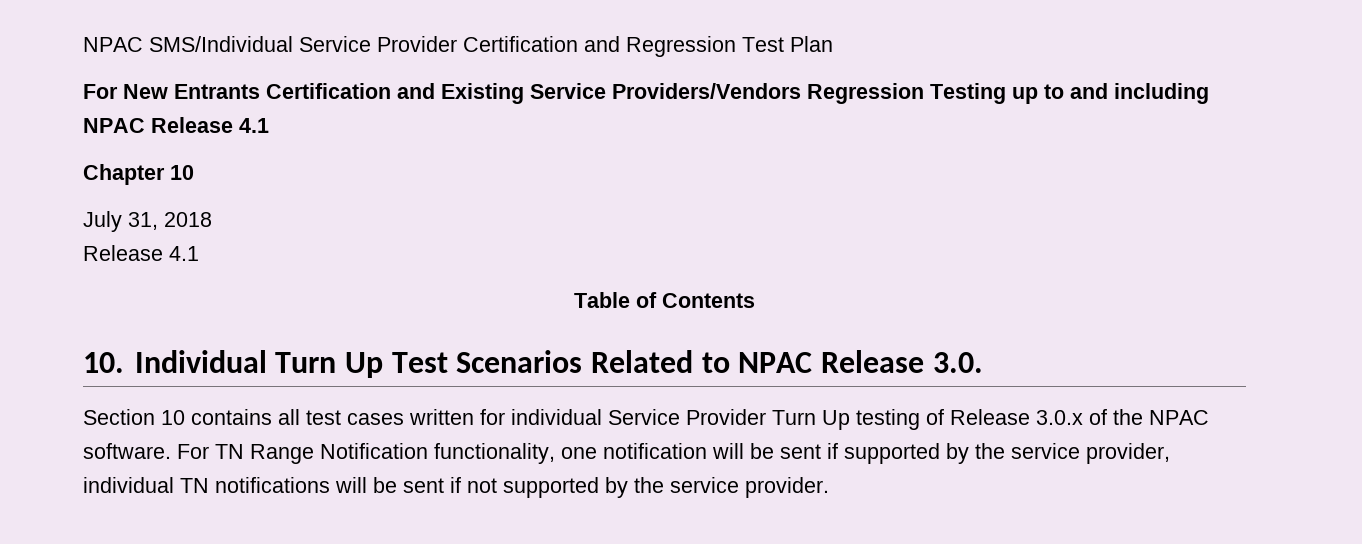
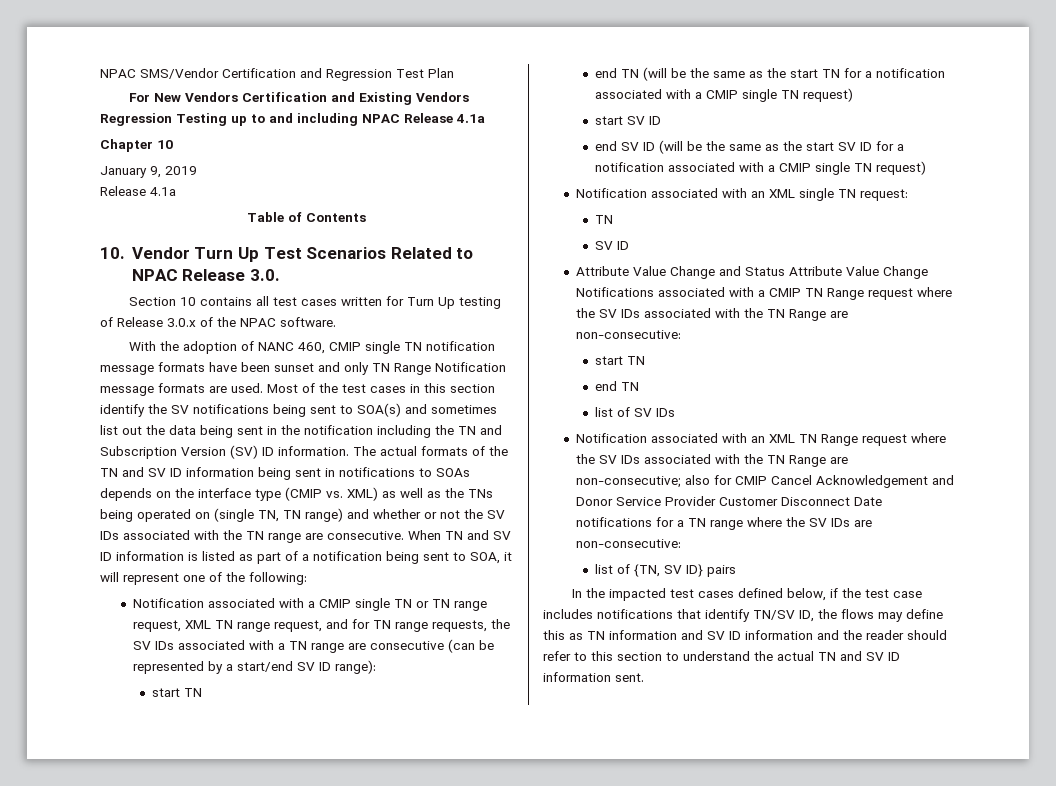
[83,36,457,52] NPAC SMS/Individual Service Provider -> [100,68,219,79] NPAC SMS/Vendor
[174,84,260,99] Entrants -> [185,92,239,102] Vendors
[530,83,801,99] Service Providers/Vendors -> [416,92,470,102] Vendors
[239,118,269,133] 4.1 -> [456,114,485,123] 4.1a
[83,211,212,232] [83,245,199,261] July 31, 2018 // Release 4.1 -> [100,166,197,178] [100,186,176,196] January 9, 2019 // Release 4.1a
[134,350,267,373] Individual -> [131,247,190,259] Vendor
[511,409,766,425] individual Service Provider -> (405, 301) none
[177,443,1170,464] [83,477,829,498] For TN Range Notification functionality, one notification will be sent if supported by the service provider, individual TN notifications will be sent if not supported by the service provider. -> [129,341,496,354] [100,362,506,375] [100,383,495,396] [100,403,497,417] [100,425,502,438] [100,445,508,459] [100,467,470,480] [100,487,493,501] [100,508,505,522] [100,530,511,543] [100,551,512,564] [100,572,307,585] [133,598,488,611] [133,619,511,632] [133,639,495,653] [133,660,377,674] [151,688,202,697] [594,67,945,81] [594,88,853,102] [594,116,661,125] [594,140,904,154] [594,161,926,175] [576,188,909,201] [594,215,613,224] [594,241,629,250] [576,266,929,279] [576,287,953,300] [576,308,849,321] [576,330,682,339] [594,356,645,365] [594,381,639,391] [594,407,675,417] [576,433,947,446] [576,454,849,467] [576,475,955,488] [576,496,883,506] [576,517,873,530] [576,539,682,548] [594,564,736,577] [572,588,923,601] [543,609,943,622] [543,630,947,640] [543,651,900,661] [543,672,644,682] // With the adoption of NANC 460, CMIP single TN notification message formats have been sunset and only TN Range Notification message formats are used. Most of the test cases in this section identify the SV notifications being sent to SOA(s) and sometimes list out the data being sent in the notification including the TN and Subscription Version (SV) ID information. The actual formats of the TN and SV ID information being sent in notifications to SOAs depends on the interface type (CMIP vs. XML) as well as the TNs being operated on (single TN, TN range) and whether or not the SV IDs associated with the TN range are consecutive. When TN and SV ID information is listed as part of a notification being sent to SOA, it will represent one of the following: // Notification associated with a CMIP single TN or TN range request, XML TN range request, and for TN range requests, the SV IDs associated with a TN range are consecutive (can be represented by a start/end SV ID range): // start TN // end TN (will be the same as the start TN for a notification associated with a CMIP single TN request) // start SV ID // end SV ID (will be the same as the start SV ID for a notification associated with a CMIP single TN request) // Notification associated with an XML single TN request: // TN // SV ID // Attribute Value Change and Status Attribute Value Change Notifications associated with a CMIP TN Range request where the SV IDs associated with the TN Range are non-consecutive: // start TN // end TN // list of SV IDs // Notification associated with an XML TN Range request where the SV IDs associated with the TN Range are non-consecutive; also for CMIP Cancel Acknowledgement and Donor Service Provider Customer Disconnect Date notifications for a TN range where the SV IDs are non-consecutive: // list of {TN, SV ID} pairs // In the impacted test cases defined below, if the test case includes notifications that identify TN/SV ID, the flows may define this as TN information and SV ID information and the reader should refer to this section to understand the actual TN and SV ID information sent.

